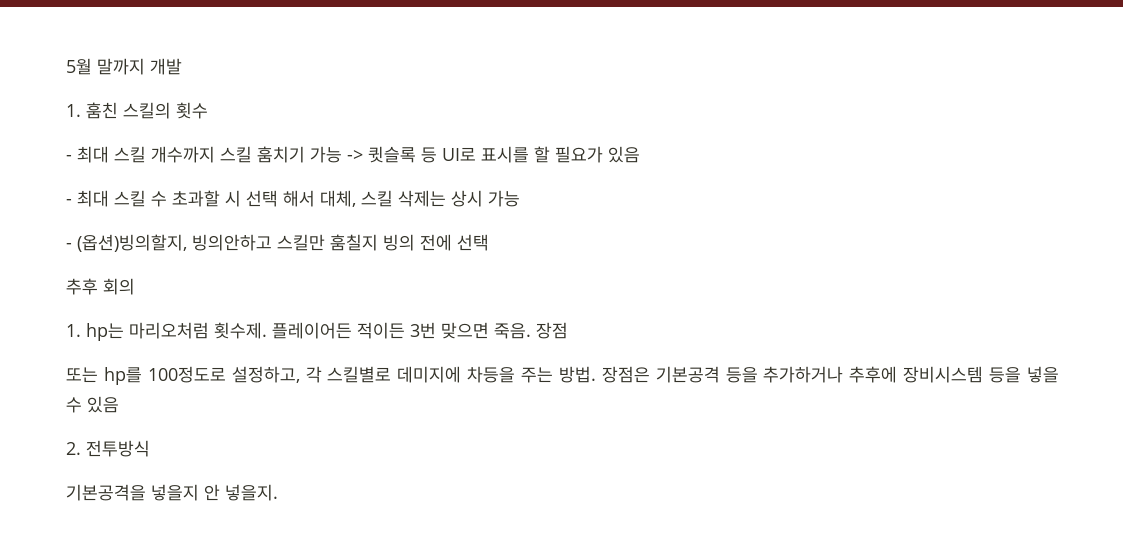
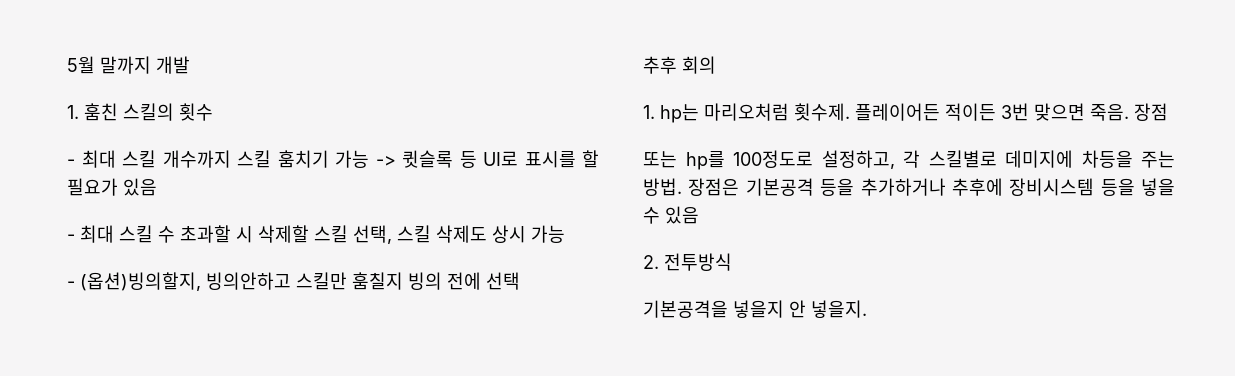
[246,190,446,207] 선택 해서 대체, 스킬 삭제는 -> [258,225,487,244] 삭제할 스킬 선택, 스킬 삭제도

